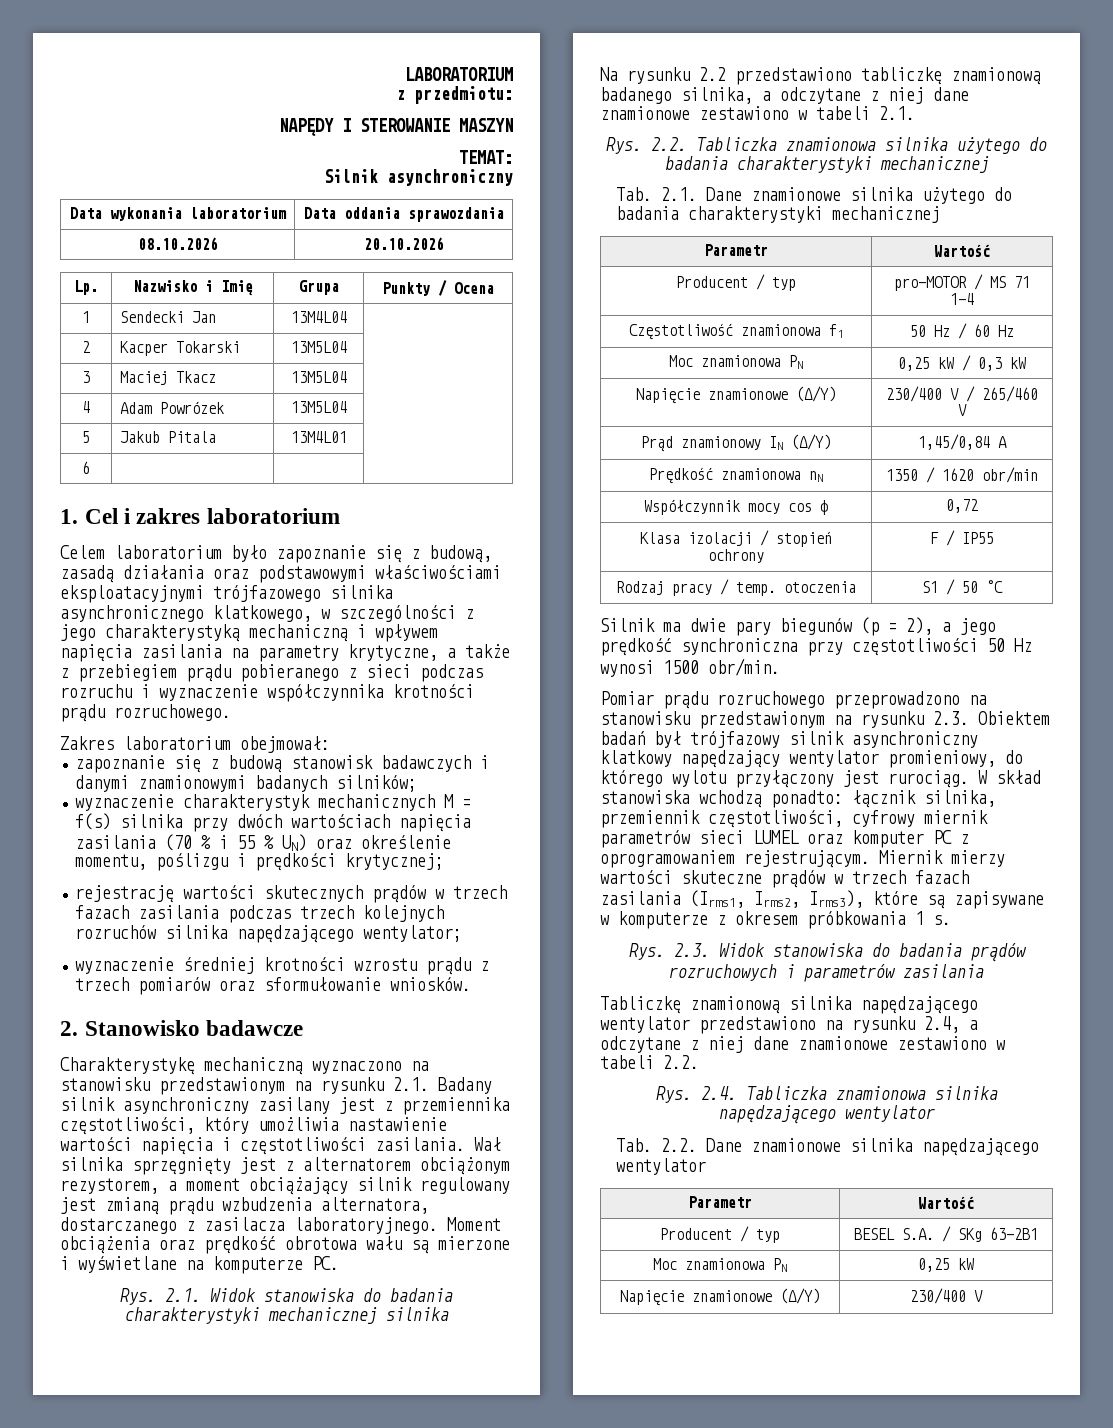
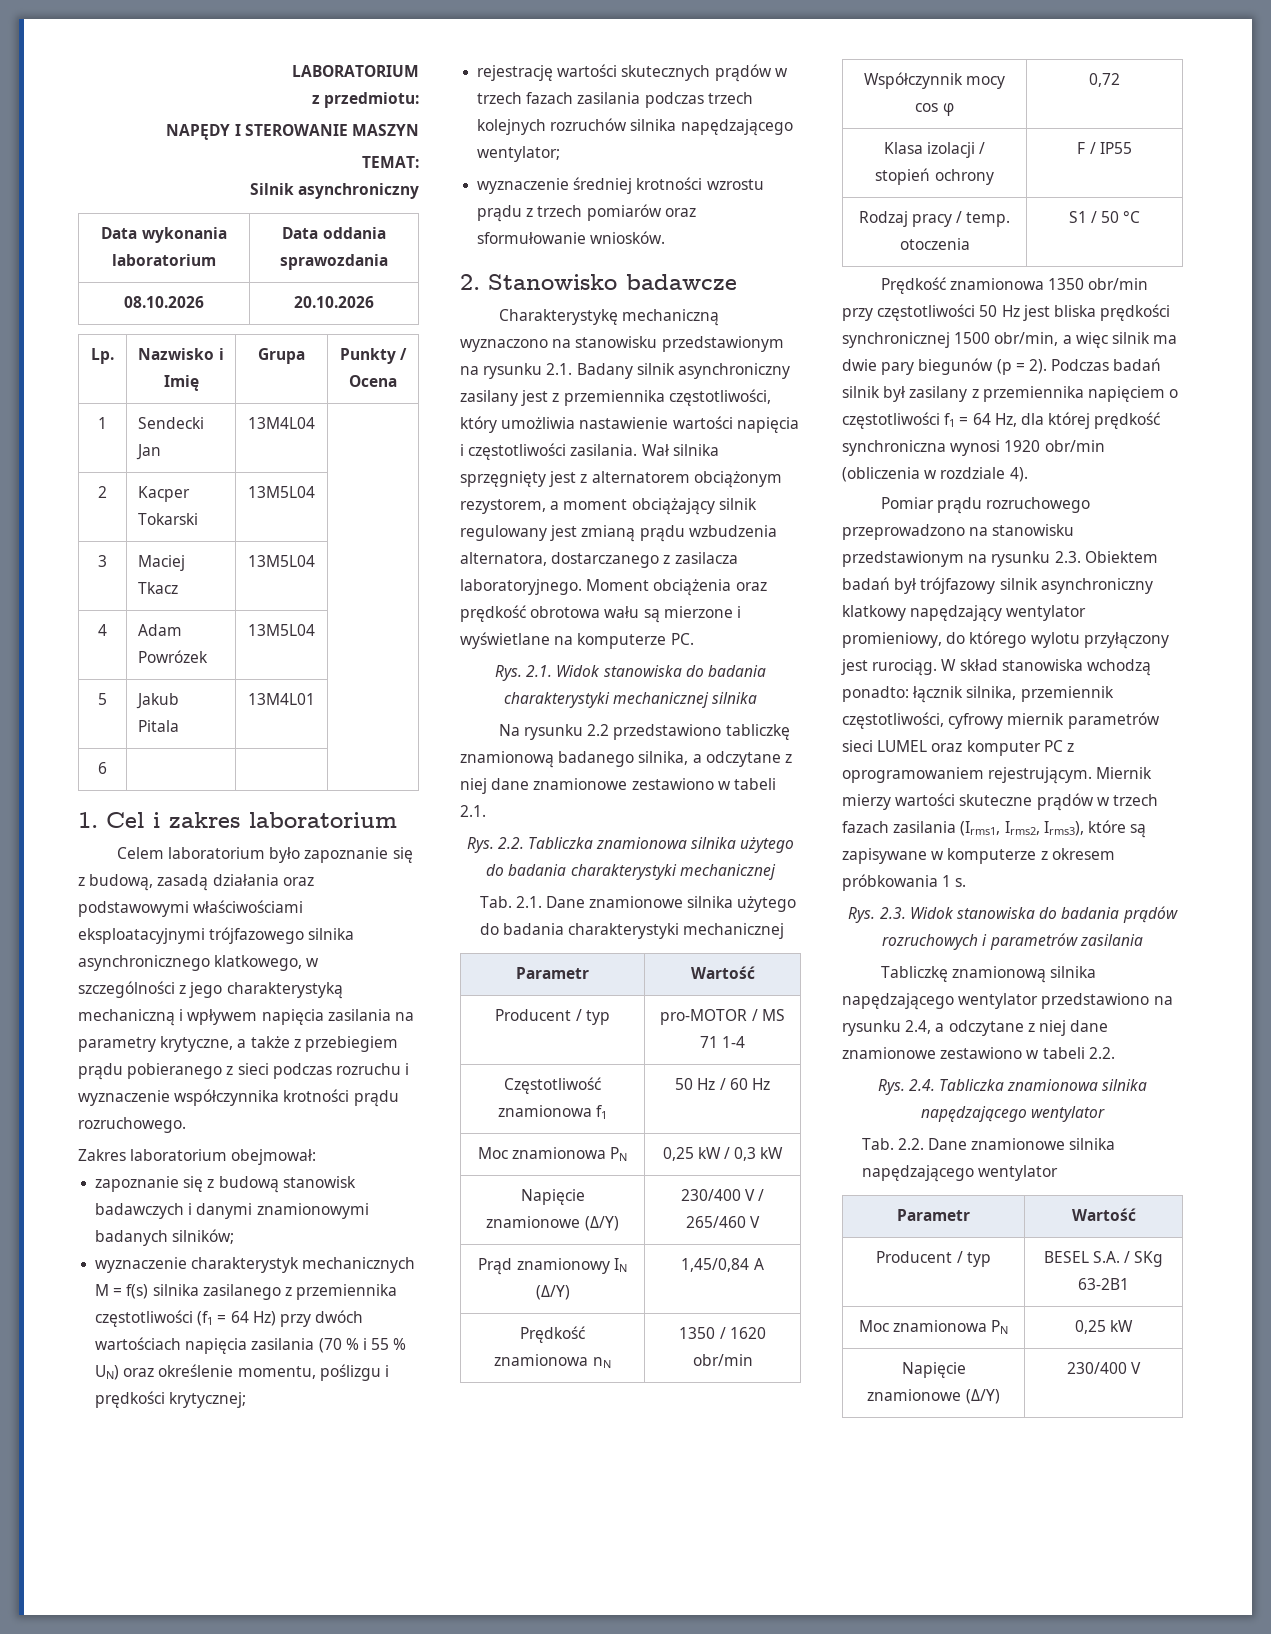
(184, 821) none -> [202,1284,398,1300] [95,1310,276,1327] zasilanego z przemiennika częstotliwości (f1 = 64 Hz)
[600,618,655,632] Silnik -> [880,277,1149,294] [842,304,1171,321] [842,332,1150,348] Prędkość znamionowa 1350 obr/min przy częstotliwości 50 Hz jest bliska prędkości synchronicznej 1500 obr/min, a więc silnik
[906,617,996,635] [600,638,1032,656] [600,658,780,677] 2), a jego prędkość synchroniczna przy częstotliwości 50 Hz wynosi 1500 obr/min. -> [1028,358,1162,374] [842,386,1179,402] [842,412,1161,429] [842,440,1105,456] [842,467,1028,482] 2). Podczas badań silnik był zasilany z przemiennika napięciem o częstotliwości f1 = 64 Hz, dla której prędkość synchroniczna wynosi 1920 obr/min (obliczenia w rozdziale 4).

